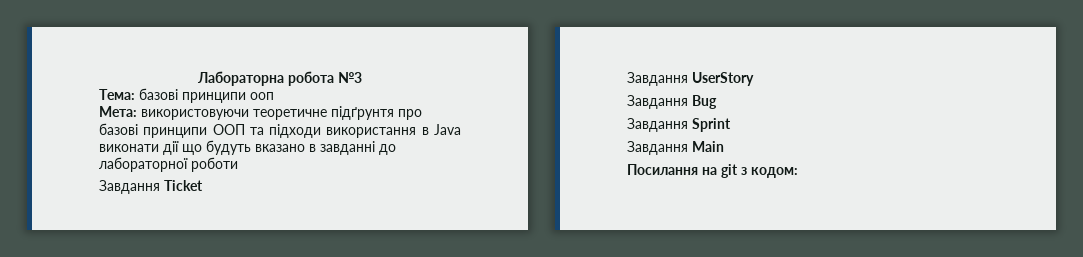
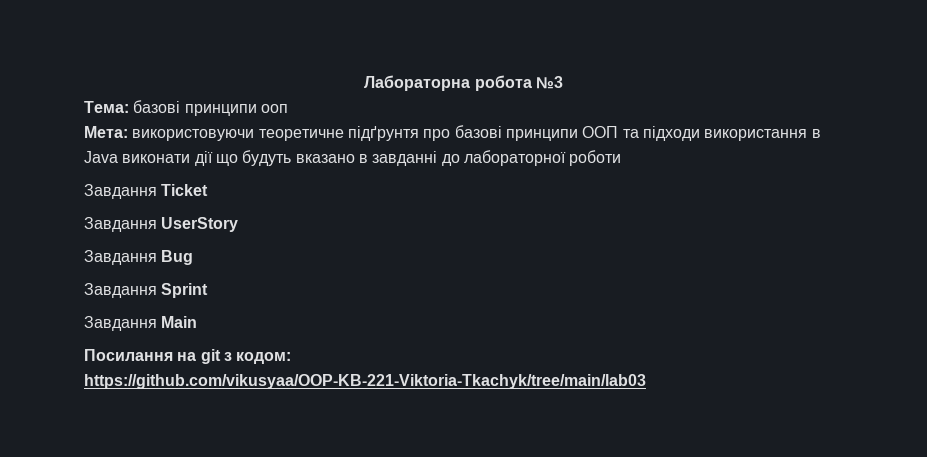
(798, 172) none -> [84,374,646,389] https://github.com/vikusyaa/OOP-KB-221-Viktoria-Tkachyk/tree/main/lab03

